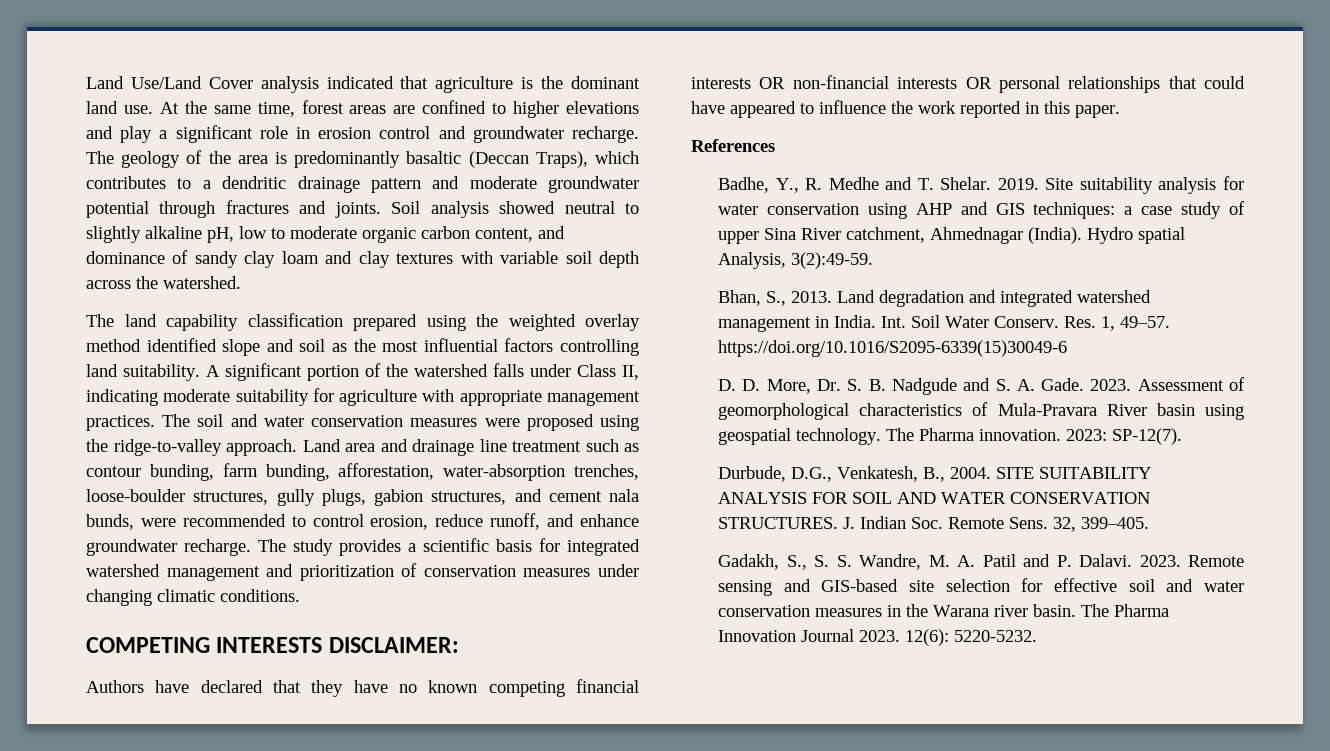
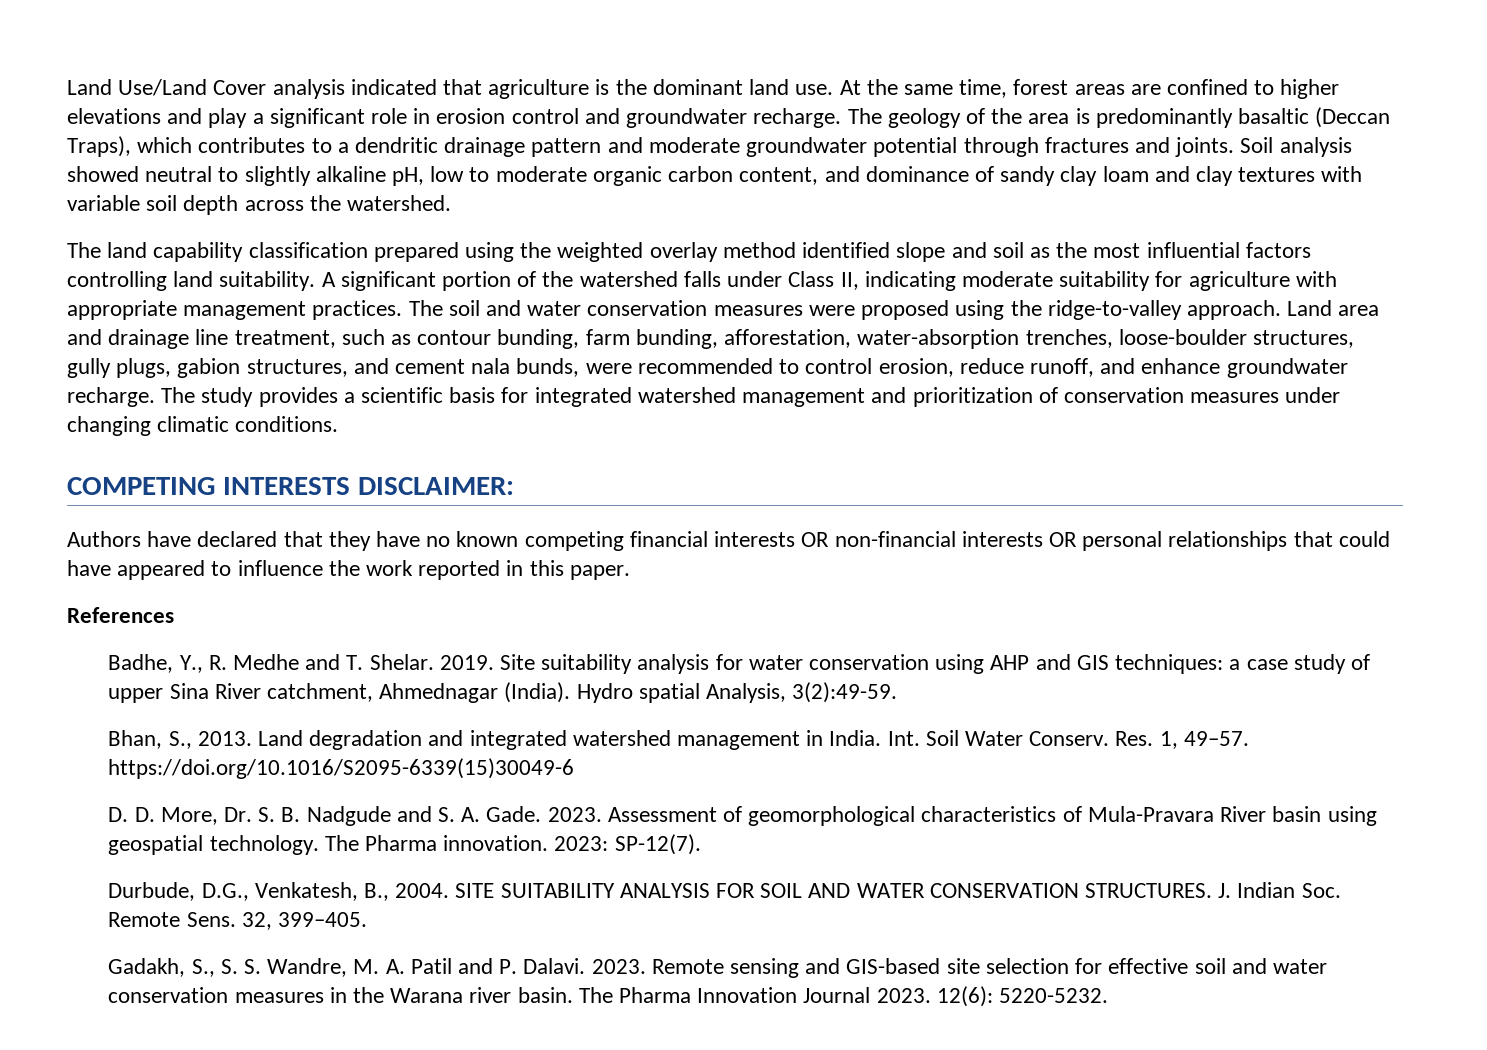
[512,441,581,452] treatment -> [234,330,336,348] treatment,

